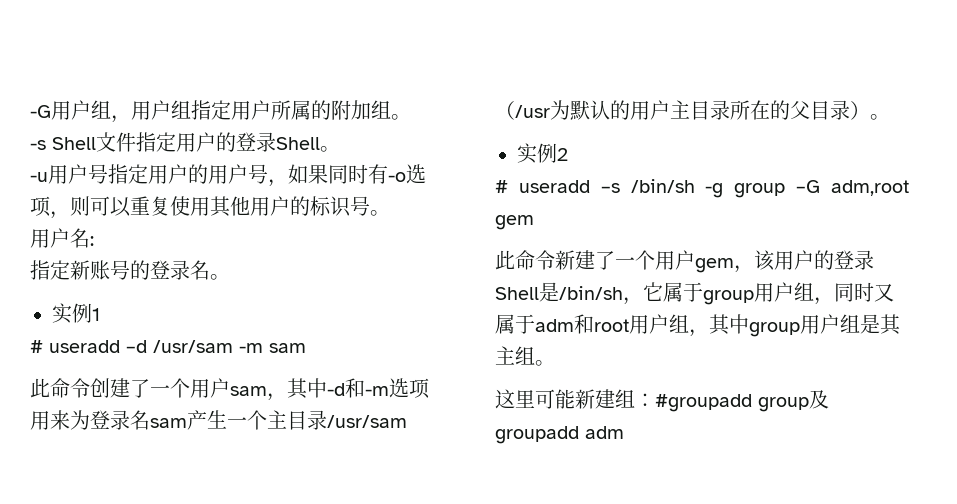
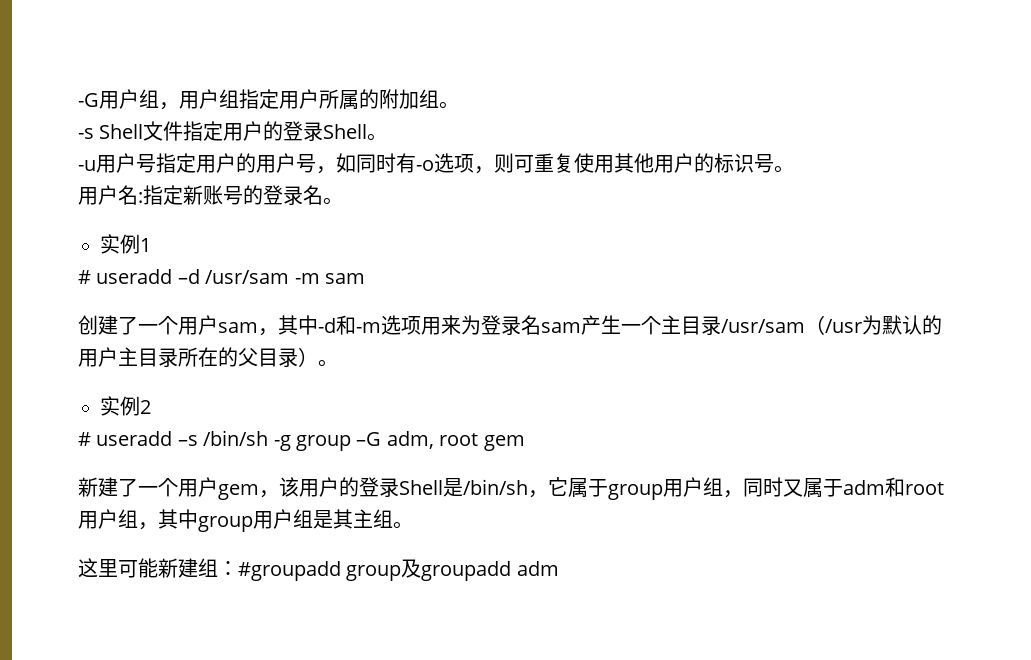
[308,164,328,184] 果 -> (356, 163) none
[110,197,131,217] 以 -> (534, 164) none
(94, 241) // -> (143, 197) none
[30,378,90,398] 此命令 -> (365, 278) none
[831,180,909,196] adm,root -> [386,431,479,449] adm, root
[495,250,555,270] 此命令 -> (525, 443) none

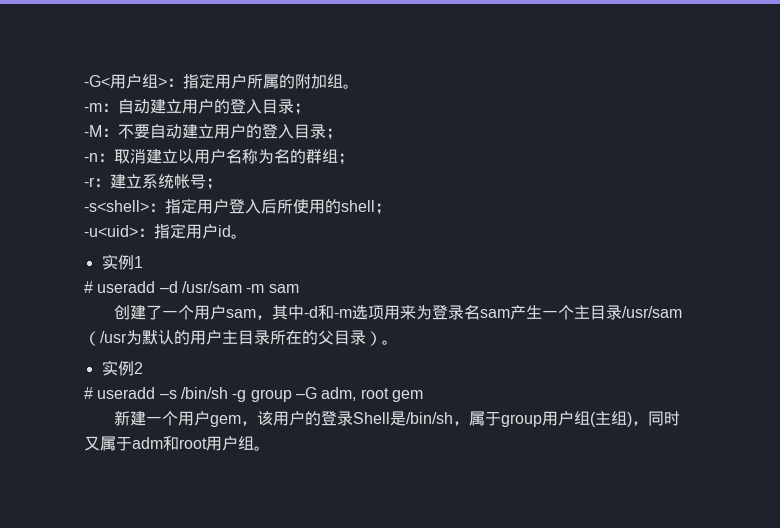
[78,89,239,110] -G用户组，用户组 -> [84,74,183,89] -G<用户组>：
[78,121,388,141] [78,153,794,174] [78,185,323,205] -s Shell文件指定用户的登录Shell。 // -u用户号指定用户的用户号，如同时有-o选项，则可重复使用其他用户的标识号。 // 用户名:指定新账号的登录名 -> [84,99,310,115] [84,124,342,140] [84,149,354,165] [84,174,222,190] [84,198,391,215] [84,223,231,239] -m：自动建立用户的登入目录； // -M：不要自动建立用户的登入目录； // -n：取消建立以用户名称为名的群组； // -r：建立系统帐号； // -s<shell>：指定用户登入后所使用的shell； // -u<uid>：指定用户id
[118,478,138,497] 了 -> (147, 418) none
[548,477,568,496] 它 -> (470, 423) none
(723, 486) none -> [590,411,633,427] (主组)
[138,509,413,532] [78,558,559,581] ，其中group用户组是其主组。 // 这里可能新建组：#groupadd group及groupadd adm -> [254,446,270,451] 。

